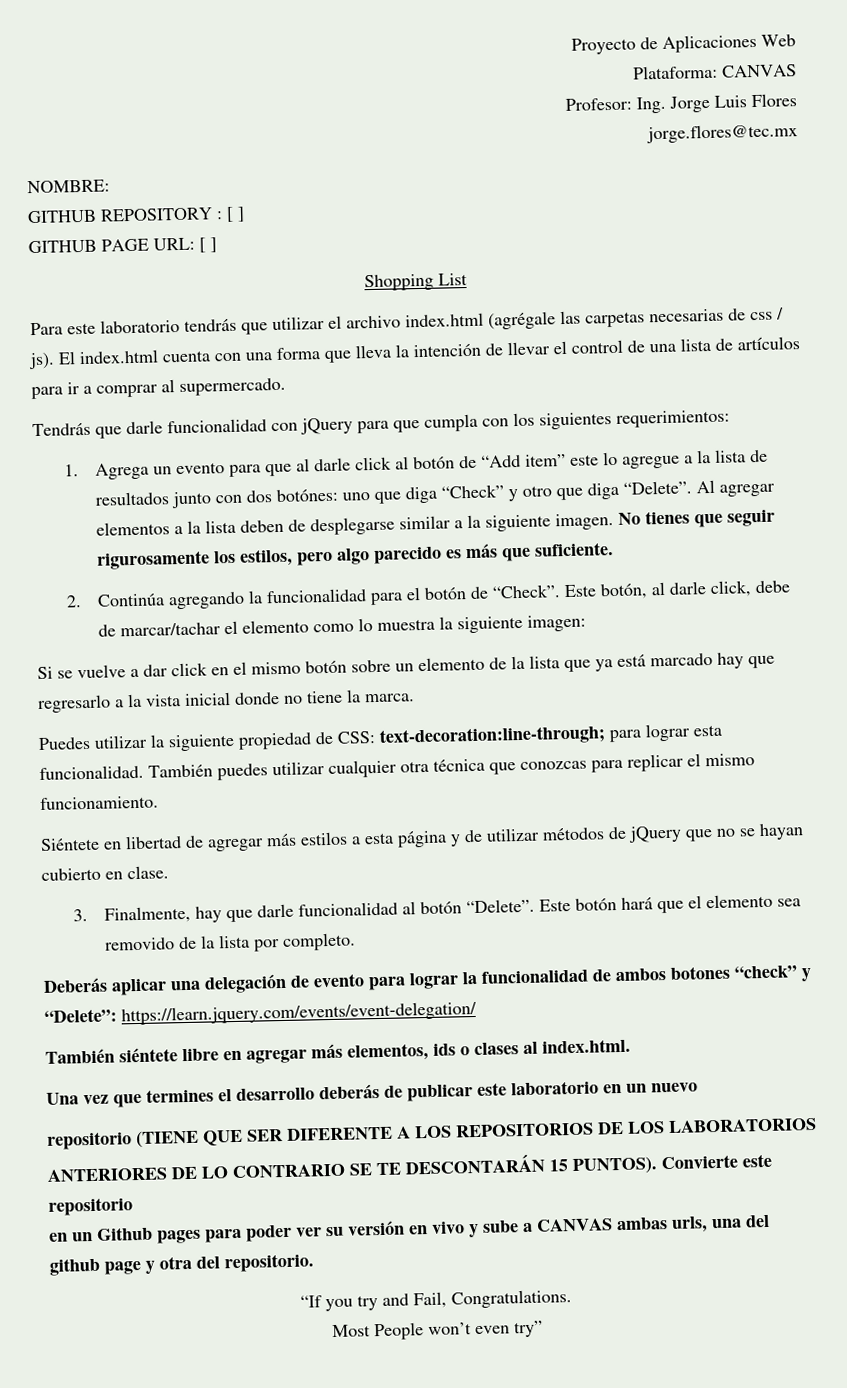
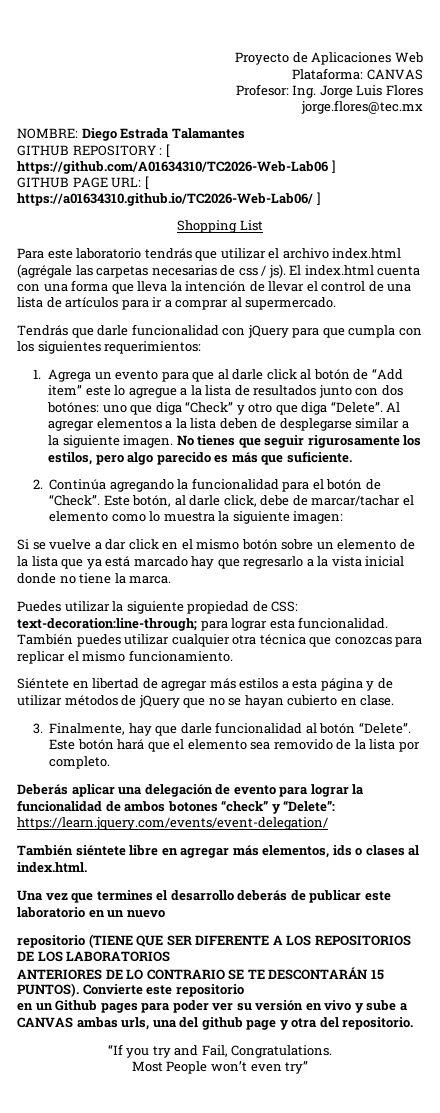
(110, 186) none -> [81,128,245,141] Diego Estrada Talamantes
(234, 214) none -> [17,161,328,174] https://github.com/A01634310/TC2026-Web-Lab06
(206, 245) none -> [17,193,313,206] https://a01634310.github.io/TC2026-Web-Lab06/

